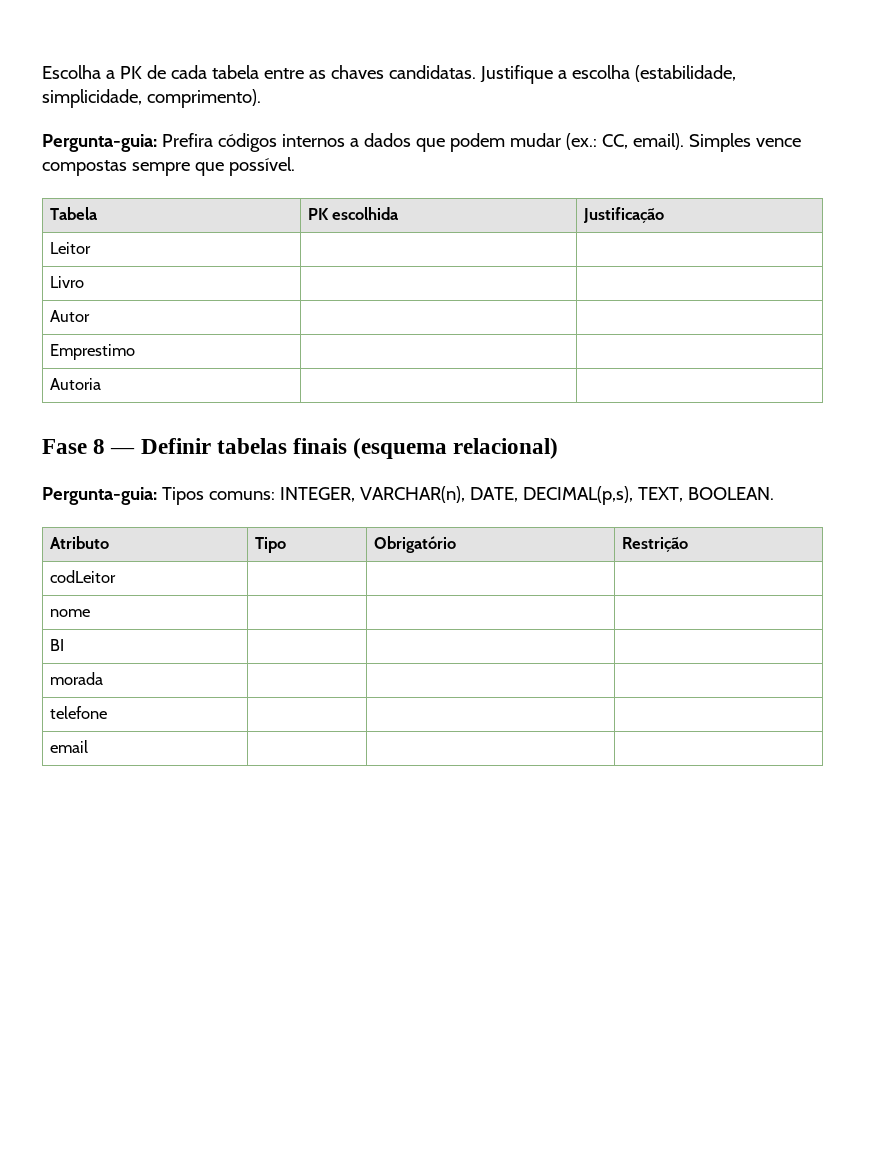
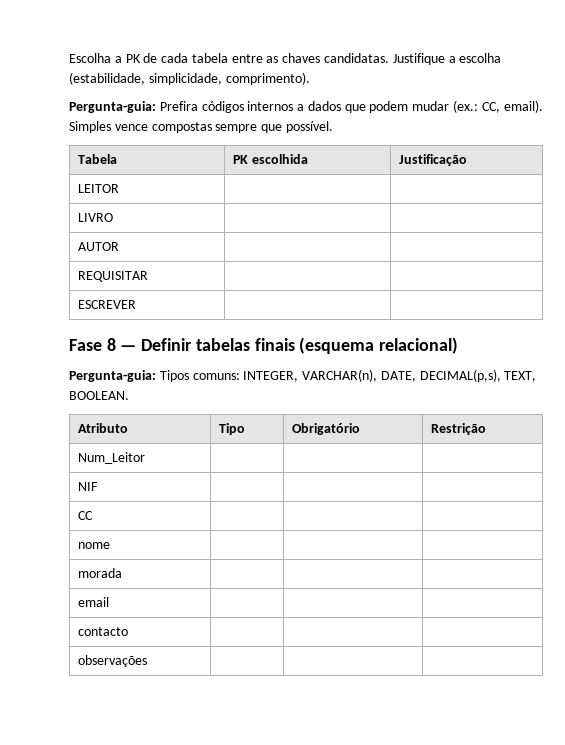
[49,242,91,254] [49,276,84,288] [49,310,90,322] [49,344,135,360] [49,378,101,390] Leitor | | // Livro | | // Autor | | // Emprestimo | | // Autoria -> [78,184,120,193] [78,213,114,222] [78,242,120,251] [78,271,149,282] [78,300,137,309] LEITOR | | // LIVRO | | // AUTOR | | // REQUISITAR | | // ESCREVER
[49,570,116,583] codLeitor -> [78,452,146,464] [78,482,99,491] [78,511,94,520] Num_Leitor | | | // NIF | | | // CC
[49,639,64,651] // BI | | | -> (111, 545) none
[49,706,107,719] // telefone | | | -> (123, 573) none
(88, 746) none -> [78,627,129,636] [78,655,148,667] // contacto | | | // observações | | |

